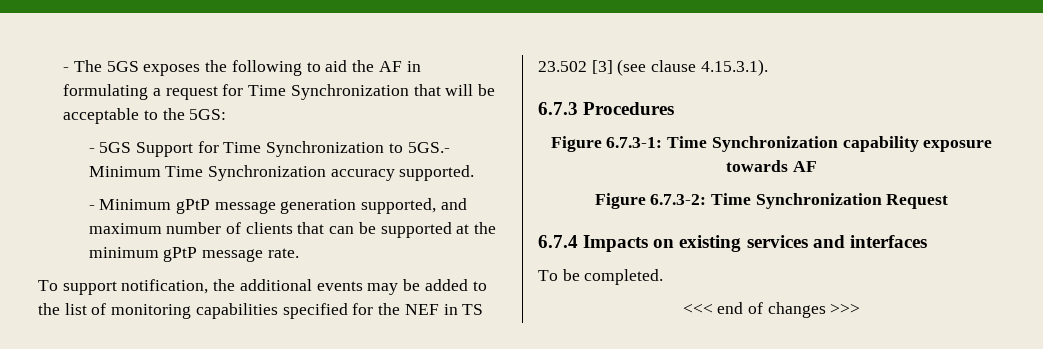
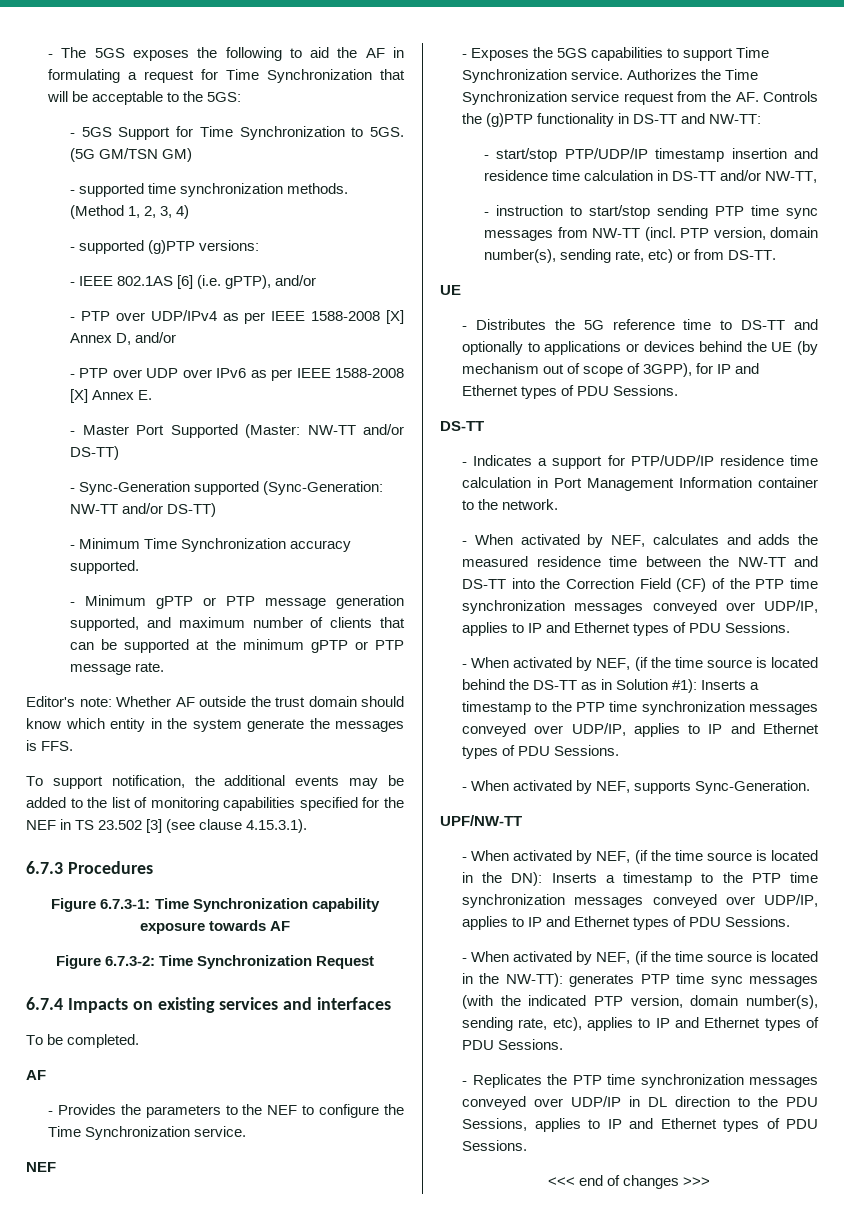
[407,142,450,153] 5GS.- -> [369,127,404,137] [70,148,193,162] [70,183,349,197] [70,205,190,219] [70,240,260,254] [70,275,317,289] [70,310,404,324] [70,332,177,345] [70,368,404,381] [70,389,153,403] [70,424,404,438] [70,446,120,460] [70,481,384,495] [70,503,217,517] [70,545,76,549] 5GS. (5G GM/TSN GM) // - supported time synchronization methods. (Method 1, 2, 3, 4) // - supported (g)PTP versions: // - IEEE 802.1AS [6] (i.e. gPTP), and/or // - PTP over UDP/IPv4 as per IEEE 1588-2008 [X] Annex D, and/or // - PTP over UDP over IPv6 as per IEEE 1588-2008 [X] Annex E. // - Master Port Supported (Master: NW-TT and/or DS-TT) // - Sync-Generation supported (Sync-Generation: NW-TT and/or DS-TT) // -
[175,199,210,214] gPtP -> [156,596,256,609] gPTP or PTP
[163,247,198,262] gPtP -> [310,640,404,653] gPTP or PTP
(299, 253) none -> [26,696,404,707] [26,718,404,732] [26,740,74,751] // Editor's note: Whether AF outside the trust domain should know which entity in the system generate the messages is FFS.
(664, 277) none -> [26,1070,46,1080] [48,1104,404,1118] [48,1126,247,1140] [26,1162,56,1172] [462,47,770,61] [462,69,759,83] [462,91,818,105] [462,113,762,127] [484,148,818,162] [484,170,818,183] [484,205,818,219] [484,227,818,241] [484,249,777,263] [440,285,461,295] [462,319,818,330] [462,341,818,355] [462,363,760,377] [462,385,679,399] [440,421,484,431] [462,455,818,469] [462,477,818,491] [462,499,559,510] [462,534,818,548] [462,556,818,567] [462,578,819,592] [462,600,818,614] [462,622,791,636] [462,657,818,671] [462,679,760,693] [462,701,818,715] [462,723,820,737] [462,745,620,759] [462,780,811,794] [440,815,522,826] [462,850,818,864] [462,872,819,886] [462,894,818,908] [462,916,791,930] [462,951,818,965] [462,973,819,987] [462,995,818,1009] [462,1017,819,1031] [462,1039,564,1050] [462,1074,818,1088] [462,1096,818,1110] [462,1118,818,1132] [462,1140,528,1151] // AF // - Provides the parameters to the NEF to configure the Time Synchronization service. // NEF // - Exposes the 5GS capabilities to support Time Synchronization service. Authorizes the Time Synchronization service request from the AF. Controls the (g)PTP functionality in DS-TT and NW-TT: // - start/stop PTP/UDP/IP timestamp insertion and residence time calculation in DS-TT and/or NW-TT, // - instruction to start/stop sending PTP time sync messages from NW-TT (incl. PTP version, domain number(s), sending rate, etc) or from DS-TT. // UE // - Distributes the 5G reference time to DS-TT and optionally to applications or devices behind the UE (by mechanism out of scope of 3GPP), for IP and Ethernet types of PDU Sessions. // DS-TT // - Indicates a support for PTP/UDP/IP residence time calculation in Port Management Information container to the network. // - When activated by NEF, calculates and adds the measured residence time between the NW-TT and DS-TT into the Correction Field (CF) of the PTP time synchronization messages conveyed over UDP/IP, applies to IP and Ethernet types of PDU Sessions. // - When activated by NEF, (if the time source is located behind the DS-TT as in Solution #1): Inserts a timestamp to the PTP time synchronization messages conveyed over UDP/IP, applies to IP and Ethernet types of PDU Sessions. // - When activated by NEF, supports Sync-Generation. // UPF/NW-TT // - When activated by NEF, (if the time source is located in the DN): Inserts a timestamp to the PTP time synchronization messages conveyed over UDP/IP, applies to IP and Ethernet types of PDU Sessions. // - When activated by NEF, (if the time source is located in the NW-TT): generates PTP time sync messages (with the indicated PTP version, domain number(s), sending rate, etc), applies to IP and Ethernet types of PDU Sessions. // - Replicates the PTP time synchronization messages conveyed over UDP/IP in DL direction to the PDU Sessions, applies to IP and Ethernet types of PDU Sessions.

